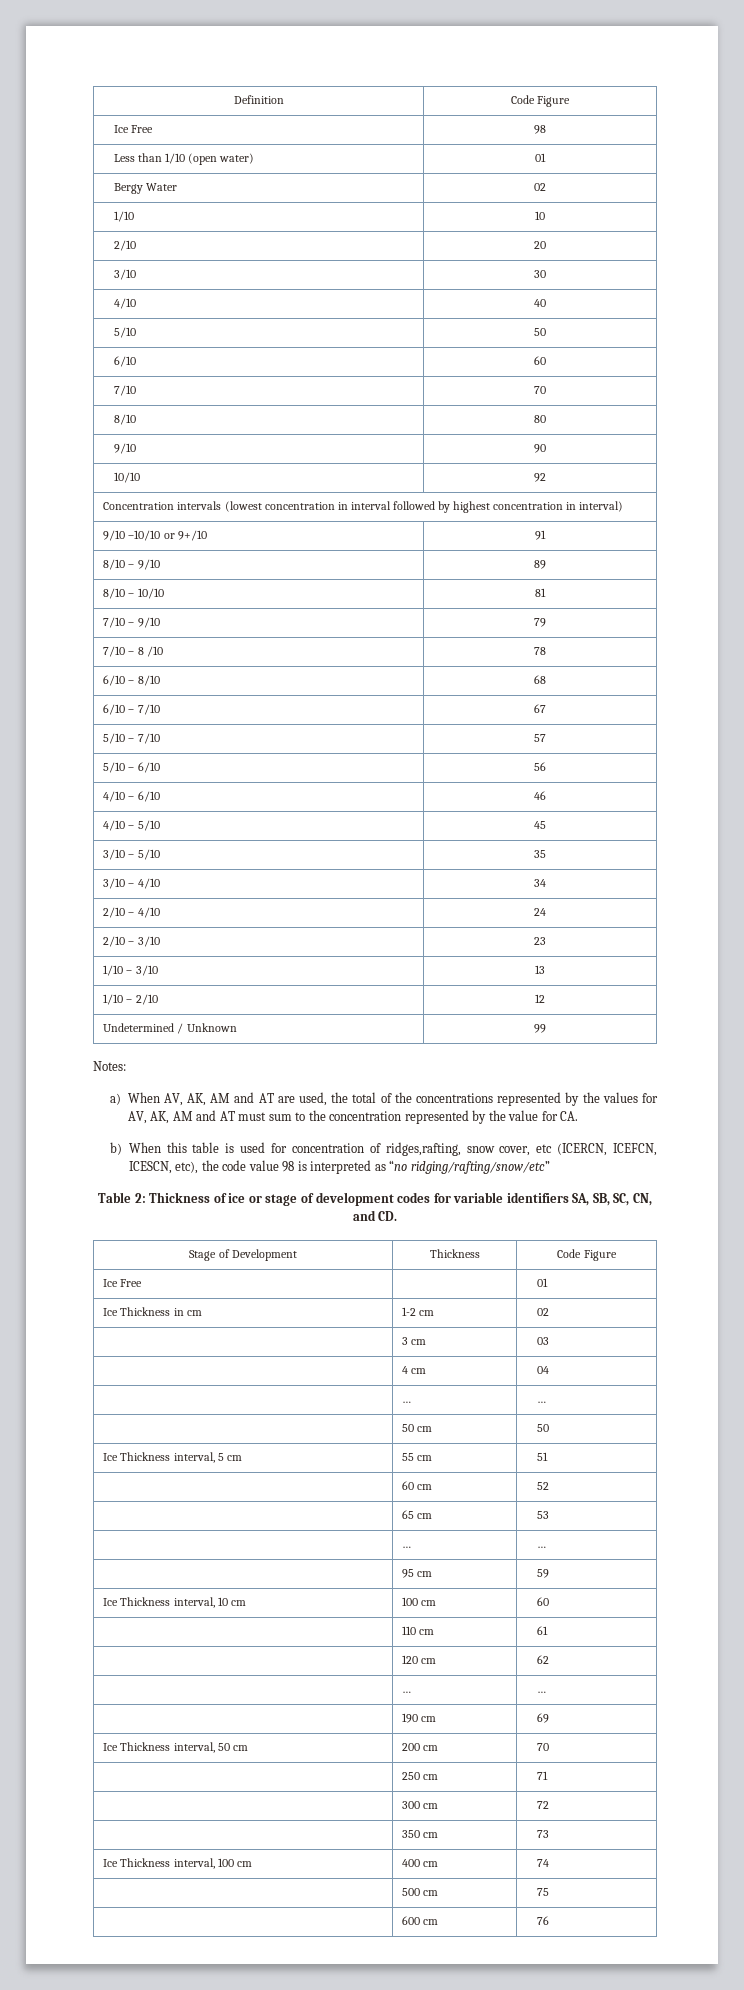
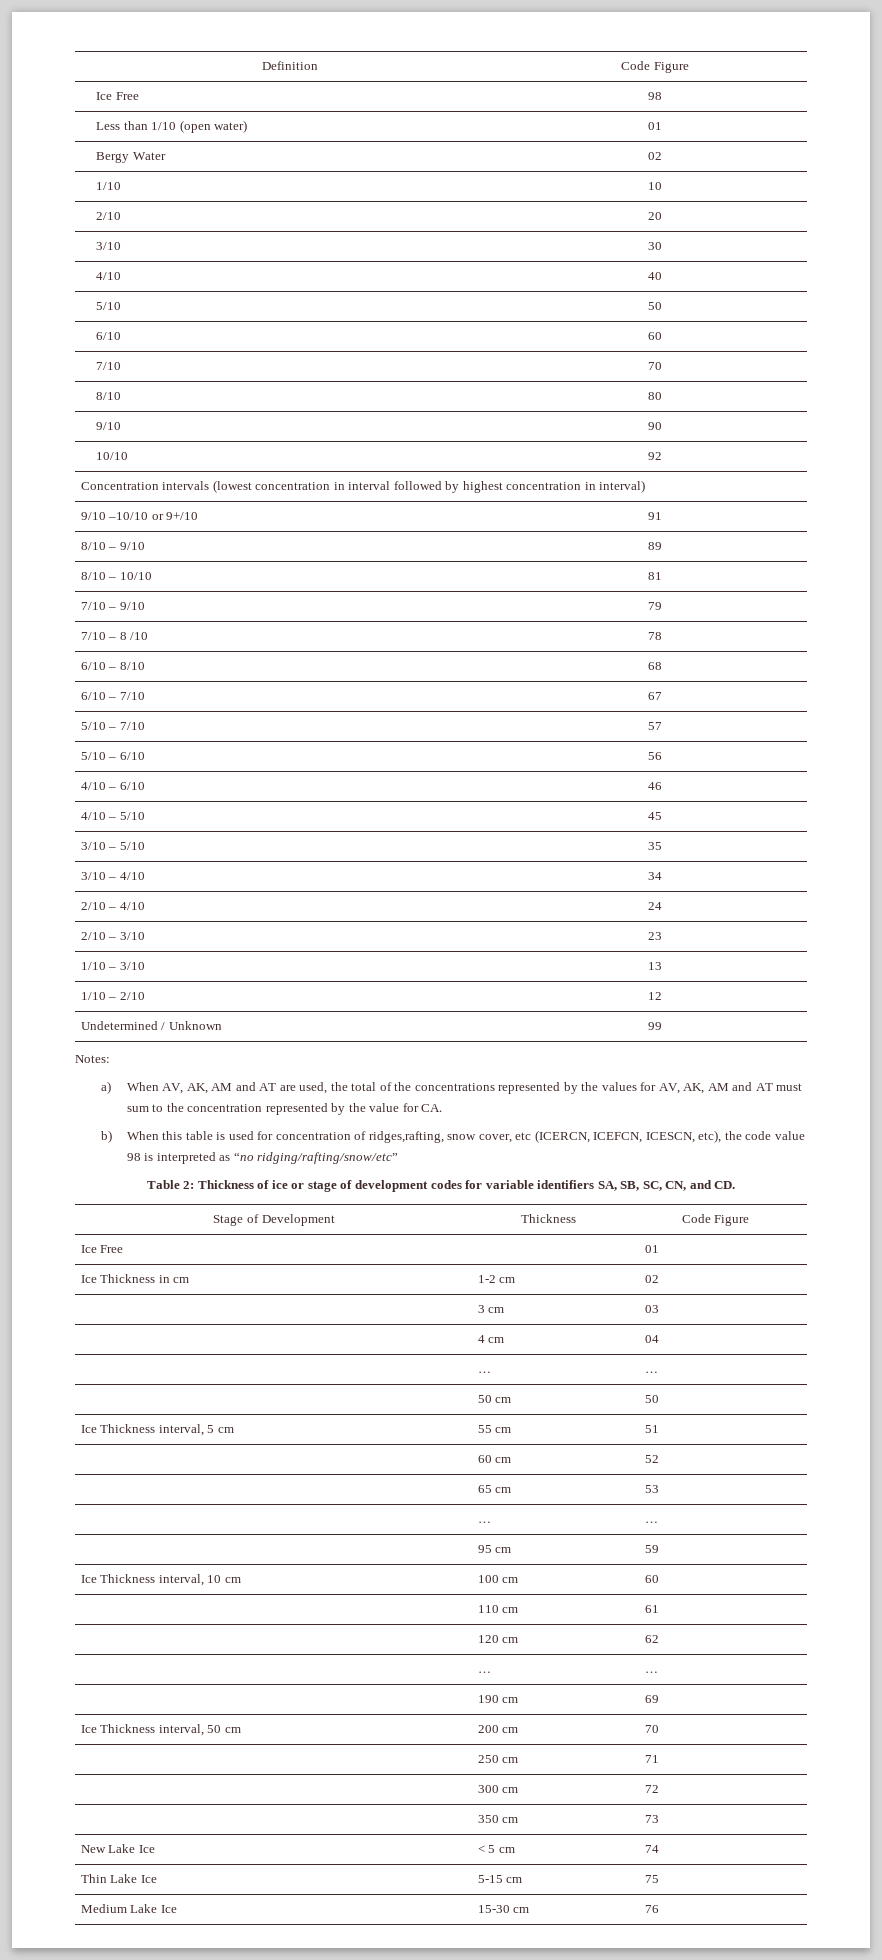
[103,1858,252,1869] [402,1859,439,1867] [536,1859,549,1867] [402,1888,439,1896] [536,1888,549,1896] [402,1916,421,1925] Ice Thickness interval, 100 cm | 400 cm | 74 // | 500 cm | 75 // | 600 -> [80,1844,155,1853] [477,1845,515,1853] [645,1845,660,1853] [80,1874,157,1883] [477,1875,523,1883] [645,1875,660,1883] [80,1904,177,1913] [477,1905,510,1913] New Lake Ice | < 5 cm | 74 // Thin Lake Ice | 5-15 cm | 75 // Medium Lake Ice | 15-30

